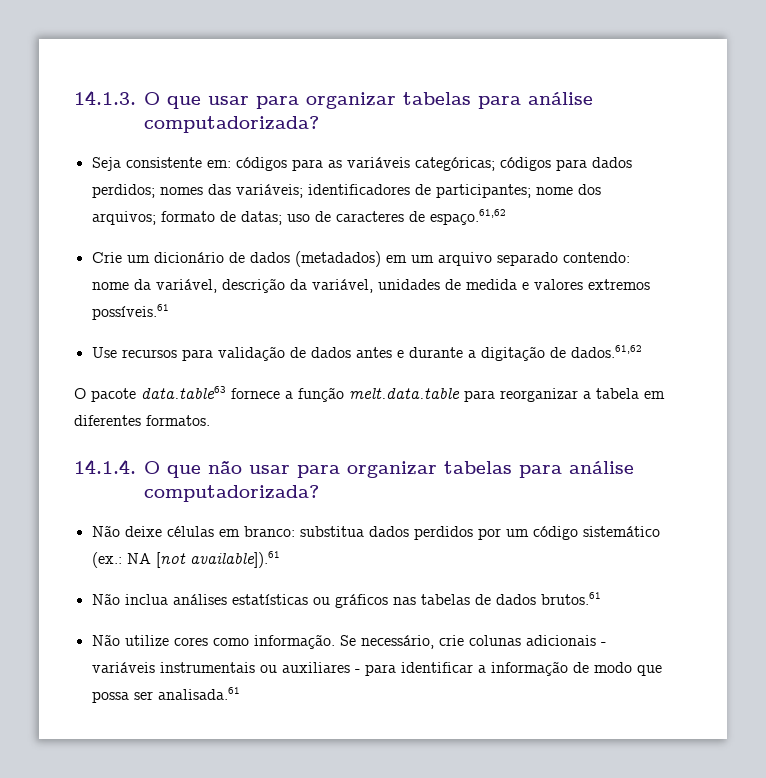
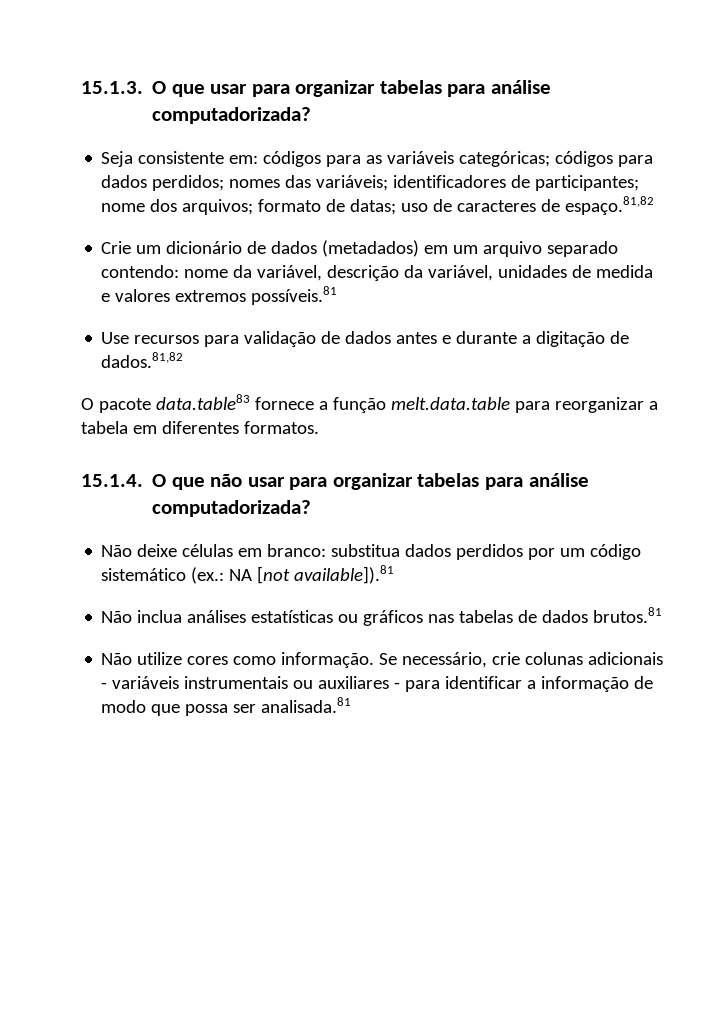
[74,90,136,105] 14.1.3. -> [81,81,143,94] 15.1.3.
[429,209,506,225] espaço.61,62 -> [565,196,655,215] espaço.81,82
[91,304,169,320] possíveis.61 -> [251,286,338,305] possíveis.81
[570,345,642,358] dados.61,62 -> [101,352,184,368] dados.81,82
[141,386,226,399] data.table63 -> [155,394,250,410] data.table83
[74,459,136,474] 14.1.4. -> [81,474,143,487] 15.1.4.
[189,551,280,568] available]).61 -> [294,565,395,584] available]).81
[540,592,601,605] brutos.61 -> [593,607,663,623] brutos.81
[157,687,240,700] analisada.61 -> [261,697,352,713] analisada.81

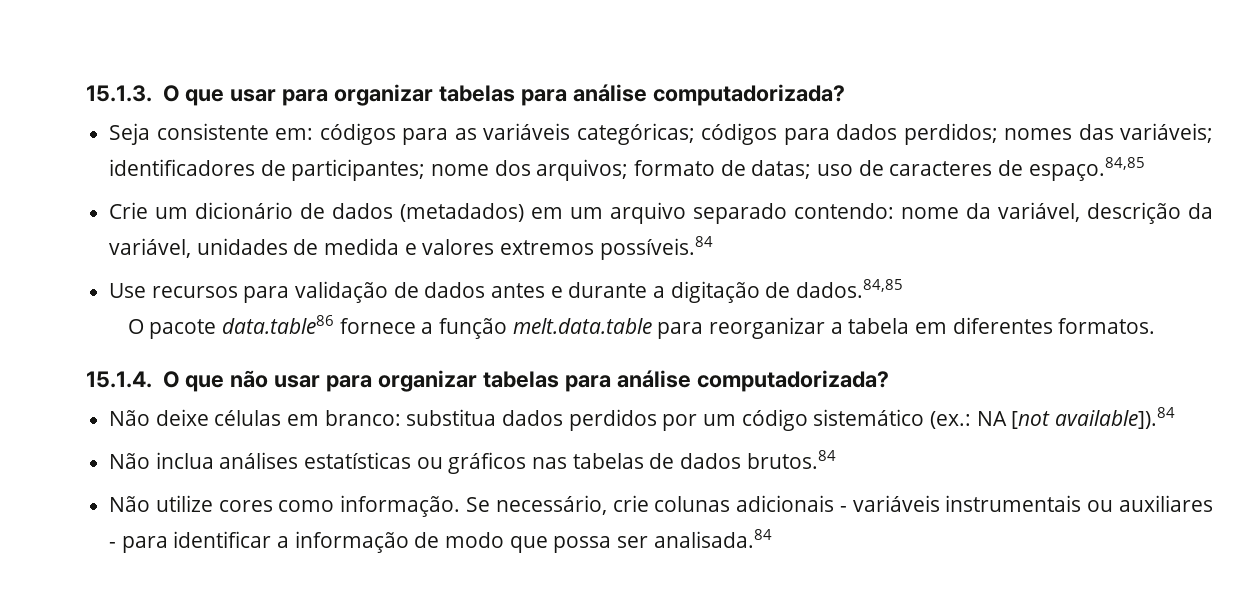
[565,196,655,215] espaço.81,82 -> [1028,157,1145,181] espaço.84,85
[251,286,338,305] possíveis.81 -> [599,236,713,260] possíveis.84
[101,352,184,368] dados.81,82 -> [796,279,904,298] dados.84,85
[155,394,250,410] data.table83 -> [222,315,335,334] data.table86
[294,565,395,584] available]).81 -> [1055,407,1176,429] available]).84
[593,607,663,623] brutos.81 -> [746,450,836,469] brutos.84
[261,697,352,713] analisada.81 -> [653,529,772,548] analisada.84

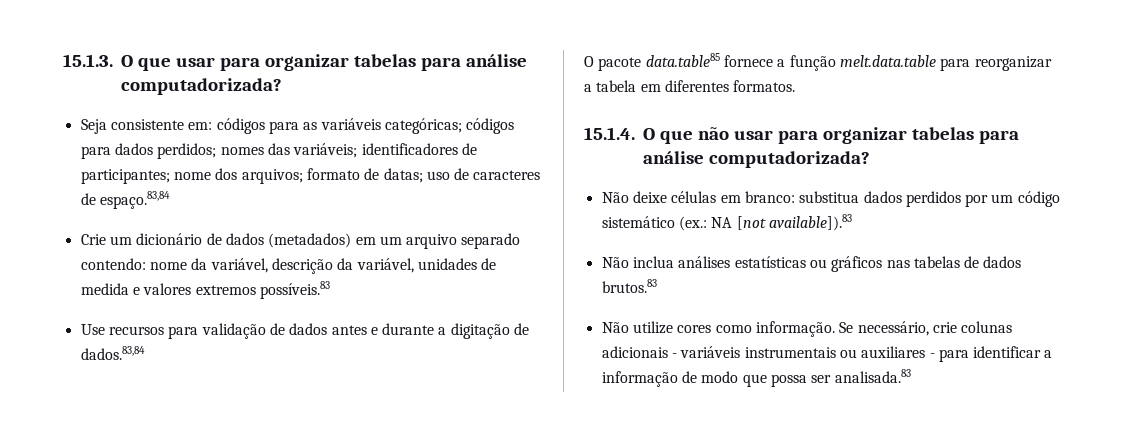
[1028,157,1145,181] espaço.84,85 -> [99,191,170,209] espaço.83,84
[599,236,713,260] possíveis.84 -> [259,281,330,299] possíveis.83
[796,279,904,298] dados.84,85 -> [80,346,145,360] dados.83,84
[222,315,335,334] data.table86 -> [645,53,720,67] data.table85
[1055,407,1176,429] available]).84 -> [768,214,852,231] available]).83
[746,450,836,469] brutos.84 -> [601,279,657,293] brutos.83
[653,529,772,548] analisada.84 -> [834,369,911,383] analisada.83

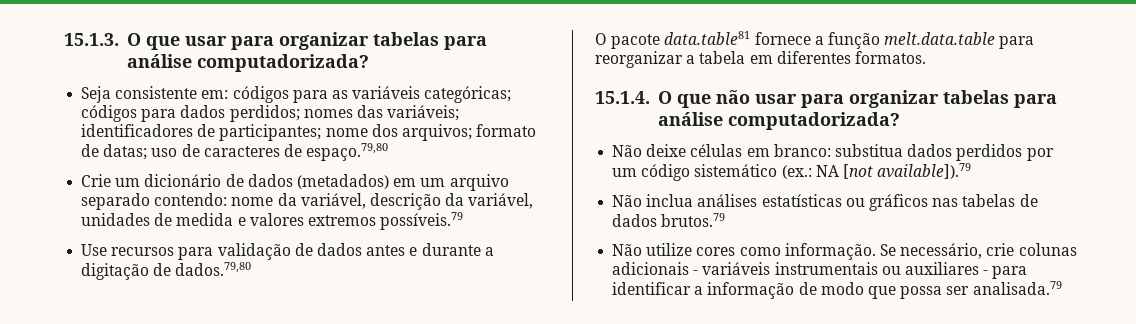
[99,191,170,209] espaço.83,84 -> [306,143,389,161] espaço.79,80
[259,281,330,299] possíveis.83 -> [380,212,464,230] possíveis.79
[80,346,145,360] dados.83,84 -> [175,262,252,276] dados.79,80
[645,53,720,67] data.table85 -> [664,31,751,45] data.table81
[768,214,852,231] available]).83 -> [877,163,972,179] available]).79
[601,279,657,293] brutos.83 -> [661,213,726,227] brutos.79
[834,369,911,383] analisada.83 -> [972,281,1062,295] analisada.79

